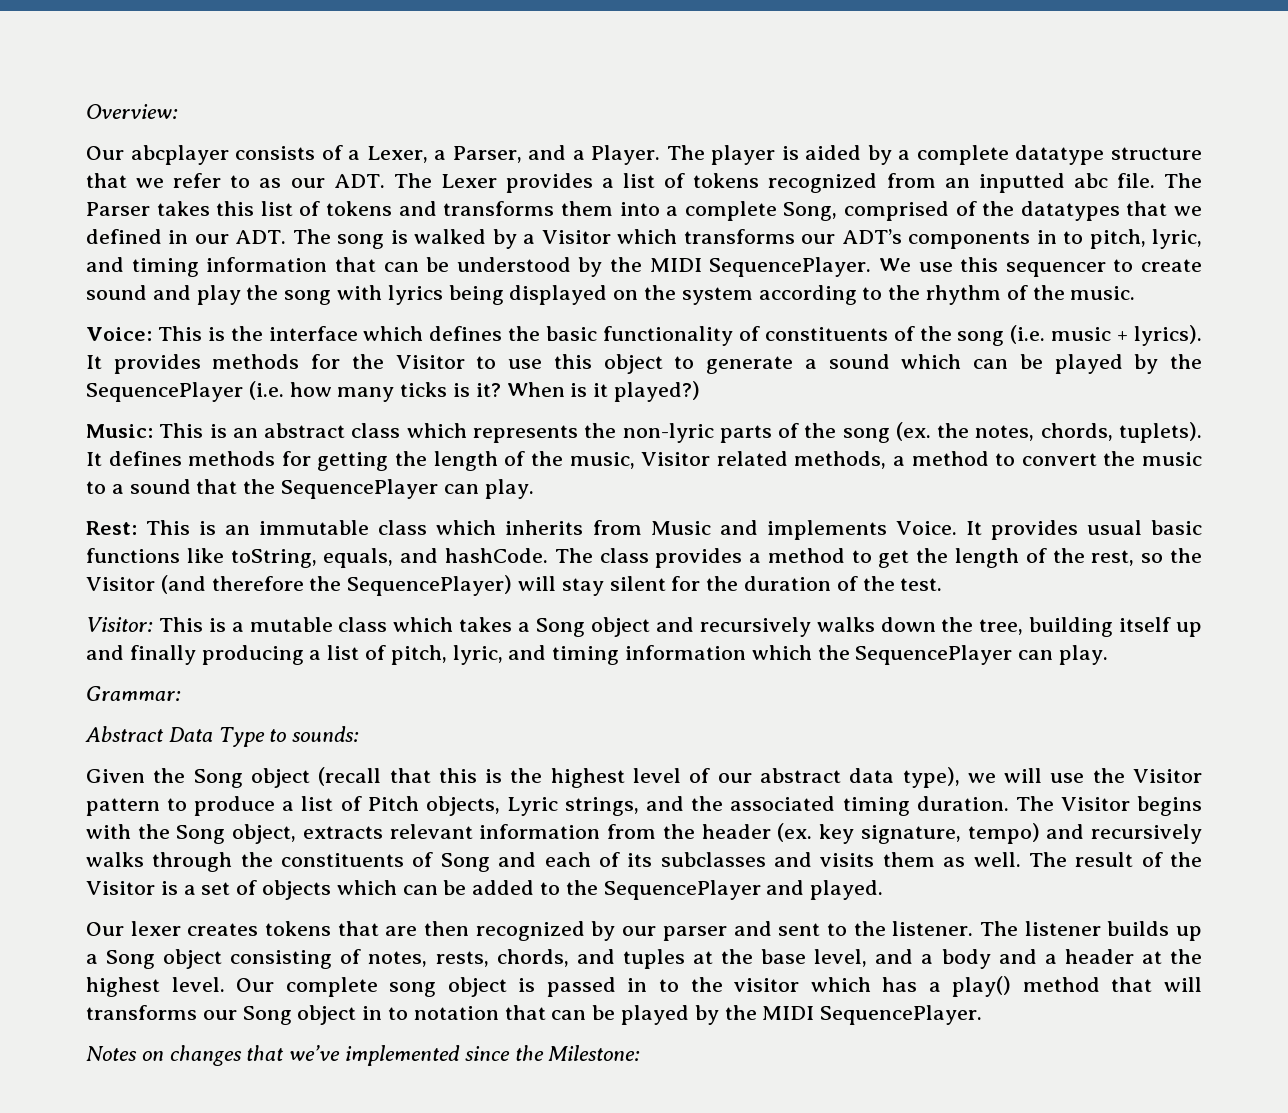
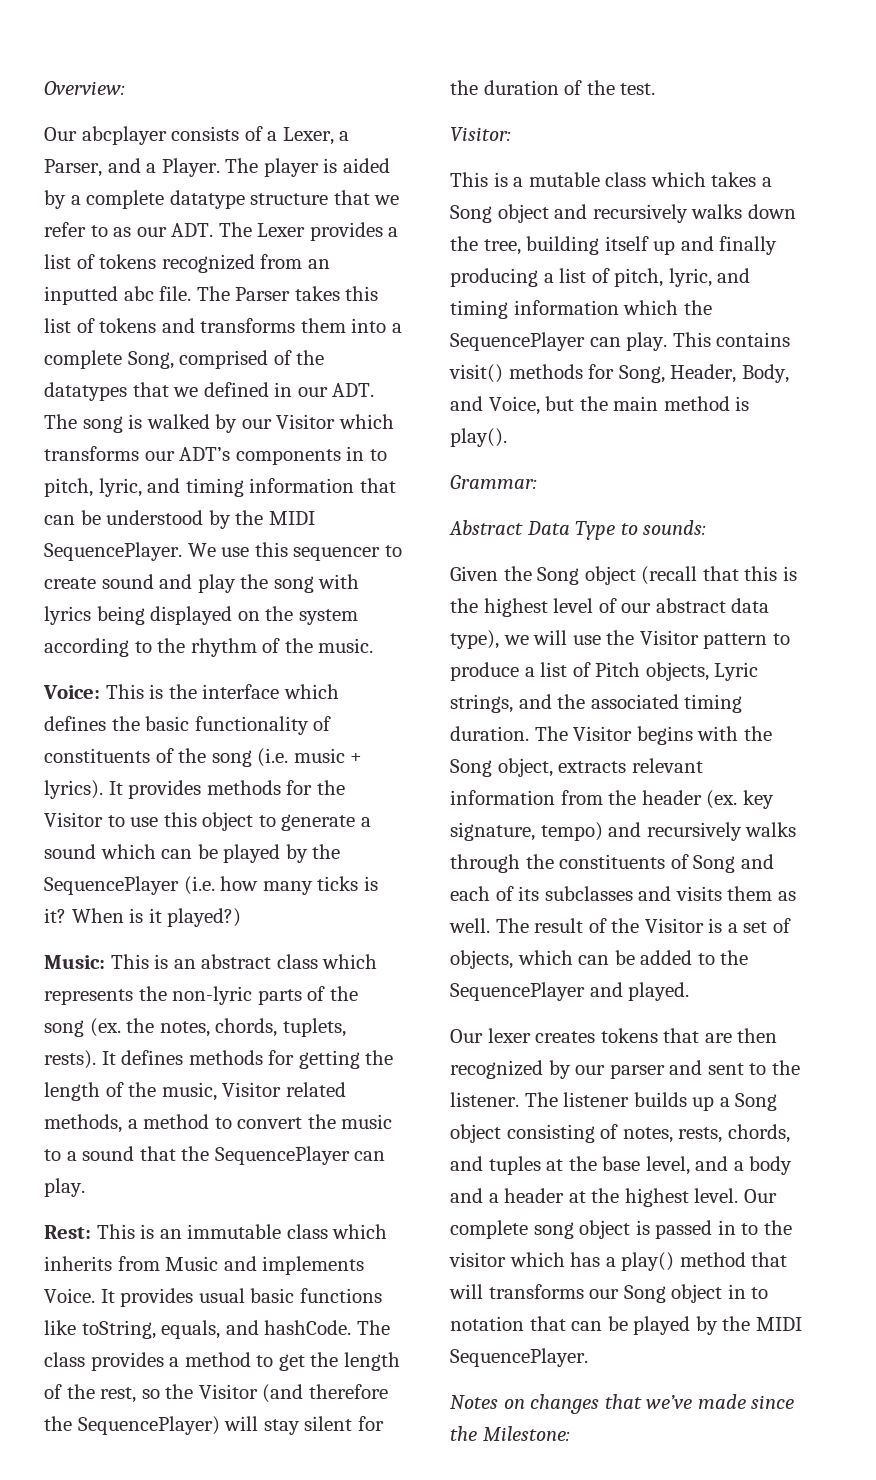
[523,234,536,244] a -> [241,419,272,429] our
[1119,422,1203,443] tuplets). -> [282,1018,346,1037] [44,1050,96,1069] tuplets, rests).
(153, 624) none -> (511, 134) //
(1109, 655) none -> [672,332,791,347] [449,364,789,383] [450,396,750,415] [450,428,507,447] This contains visit() methods for Song, Header, Body, and Voice, but the main method is play().
[262,880,332,900] objects -> [450,950,513,969] objects,
[345,1045,461,1066] implemented -> [697,1394,746,1409] made

